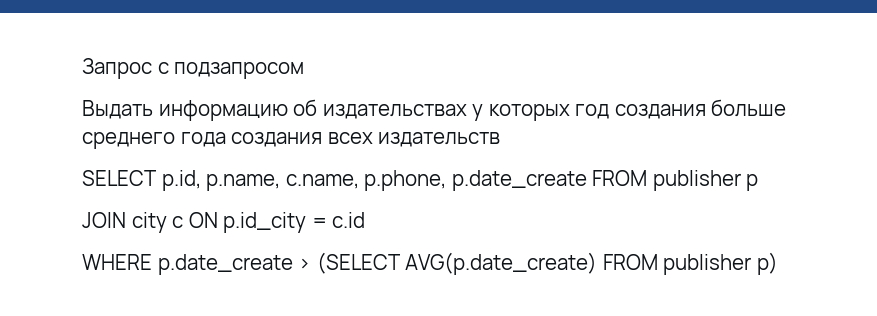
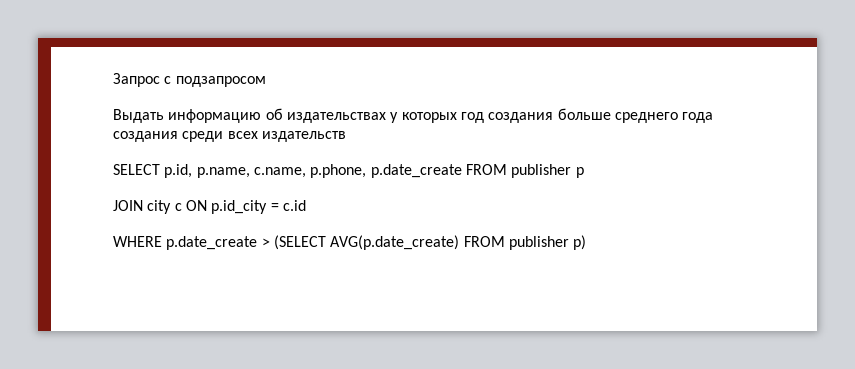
(323, 139) none -> [182,131,224,142] среди

